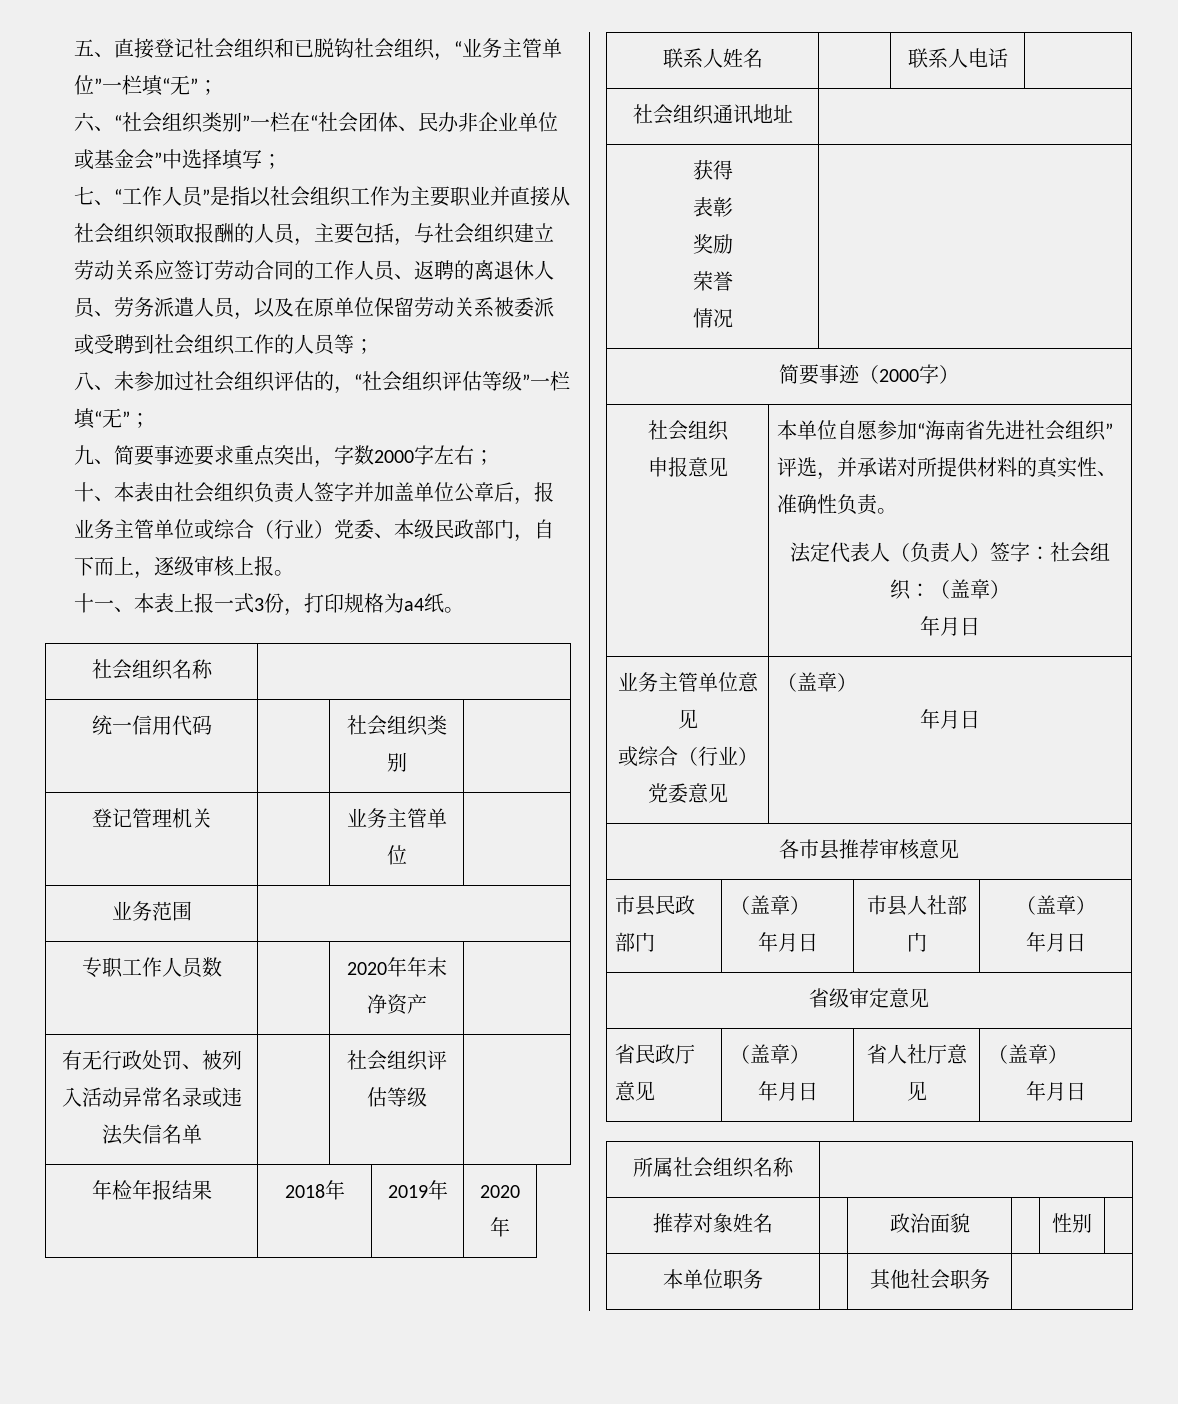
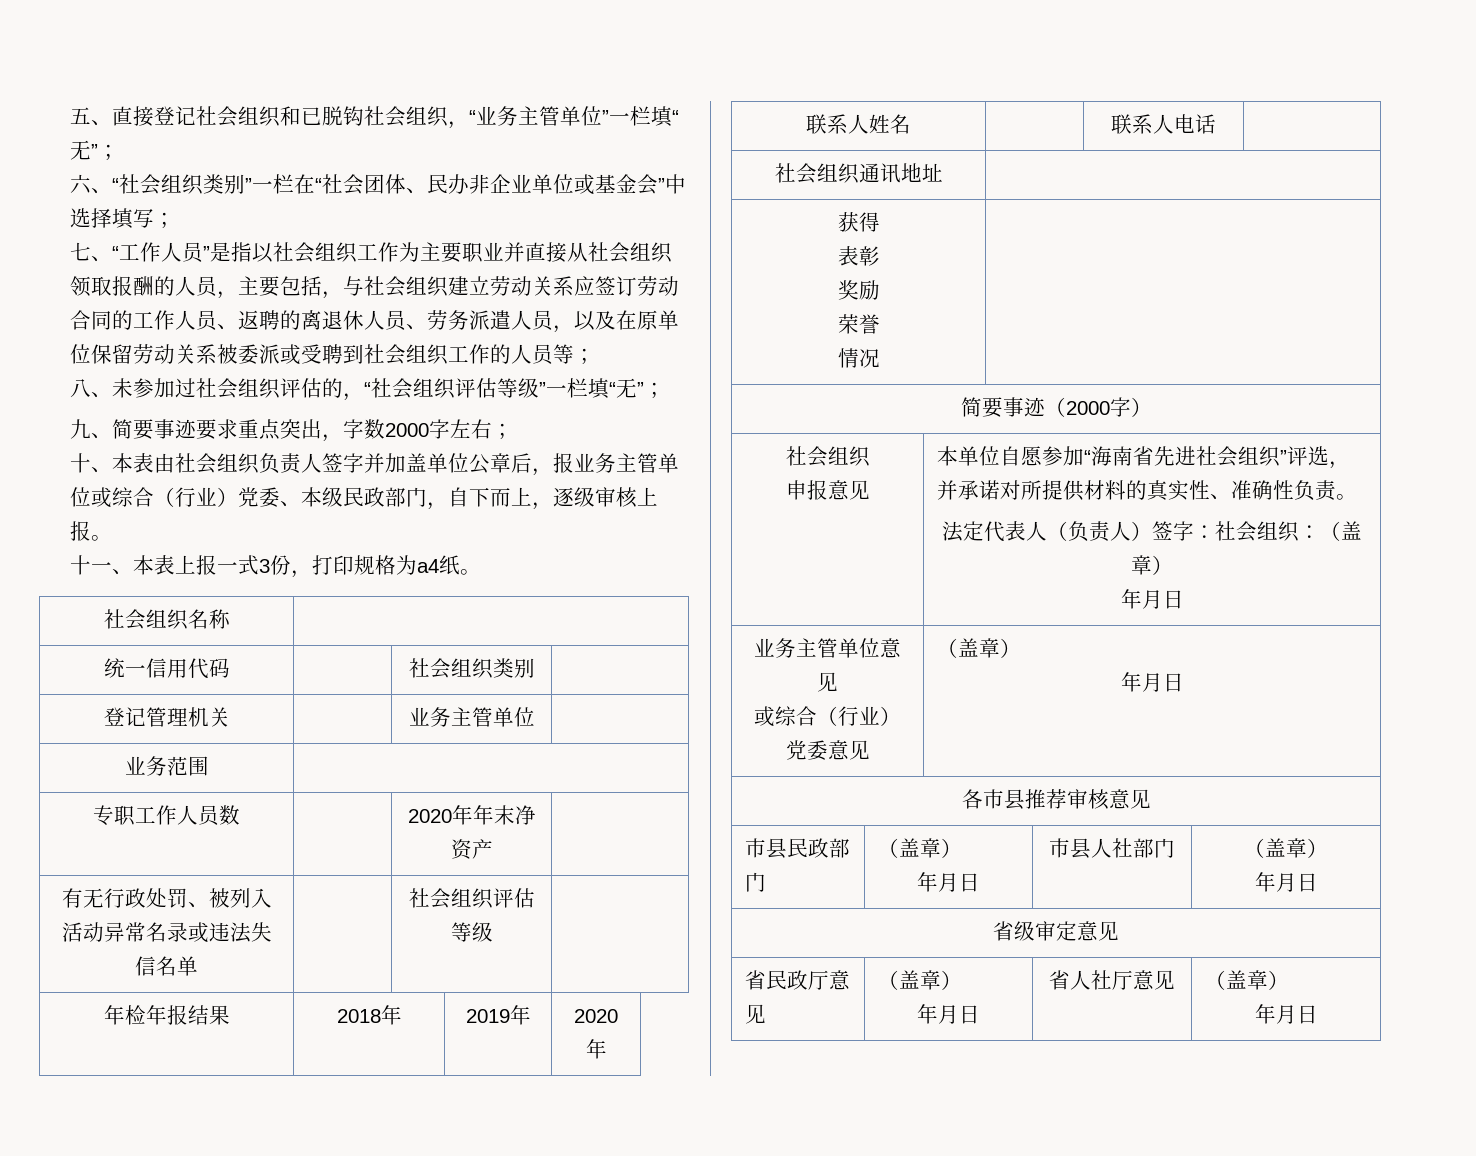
[633,1157,794,1178] [653,1213,773,1233] [889,1213,970,1233] [1052,1213,1092,1233] [663,1269,763,1290] [869,1269,990,1290] // 所属社会组织名称 | // 推荐对象姓名 | | 政治面貌 | | 性别 | // 本单位职务 | | 其他社会职务 | -> (1318, 1014) none

